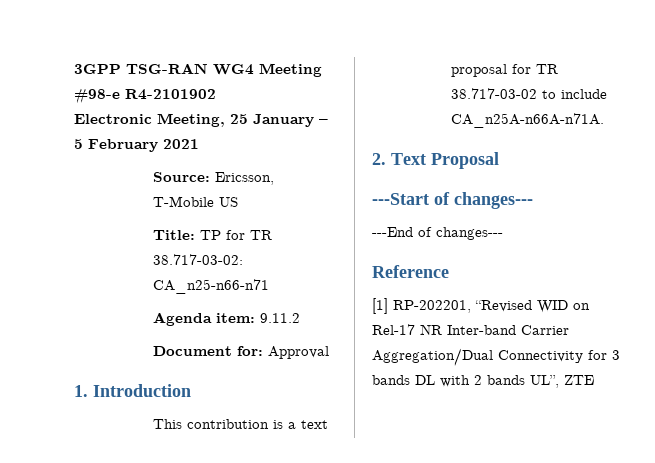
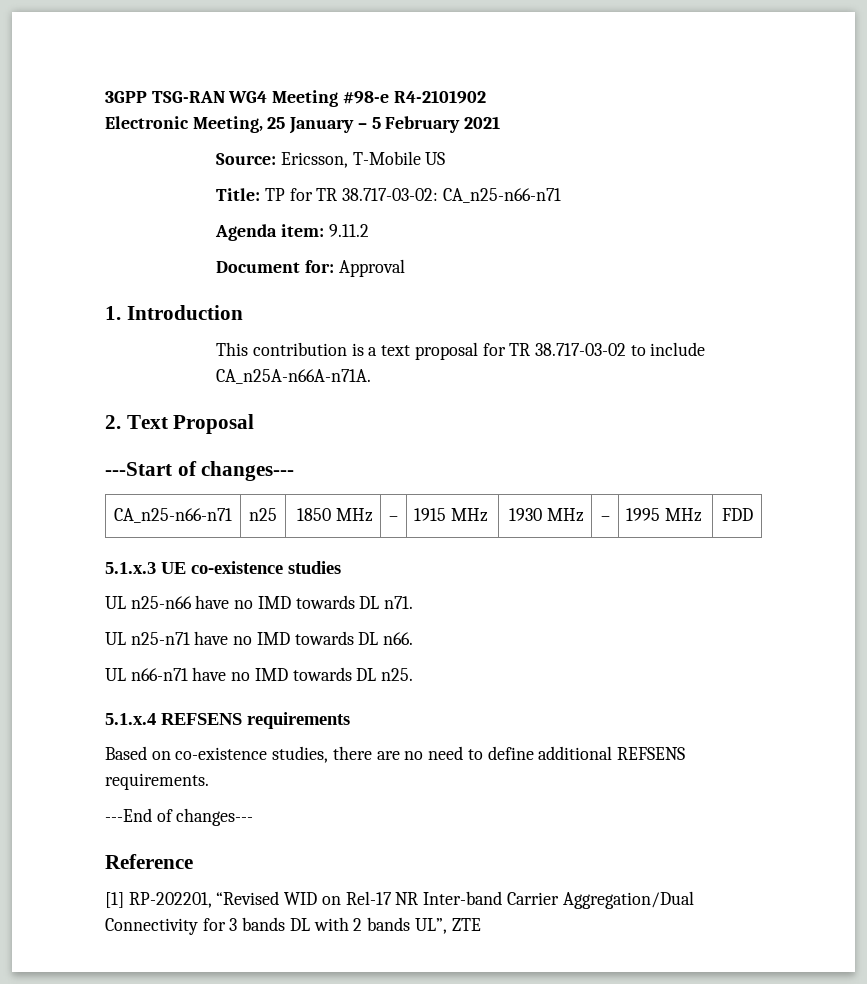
(533, 200) none -> [114,508,232,523] [249,508,277,521] [297,508,373,522] [389,516,398,521] [414,508,488,522] [509,508,584,522] [600,516,610,521] [626,508,702,522] [721,508,753,521] [105,561,341,574] [105,595,414,609] [105,631,414,645] [105,667,414,681] [105,712,350,729] [105,746,685,763] [105,773,209,790] // CA_n25-n66-n71 | n25 | 1850 MHz | – | 1915 MHz | 1930 MHz | – | 1995 MHz | FDD // 5.1.x.3 UE co-existence studies // UL n25-n66 have no IMD towards DL n71. // UL n25-n71 have no IMD towards DL n66. // UL n66-n71 have no IMD towards DL n25. // 5.1.x.4 REFSENS requirements // Based on co-existence studies, there are no need to define additional REFSENS requirements.

